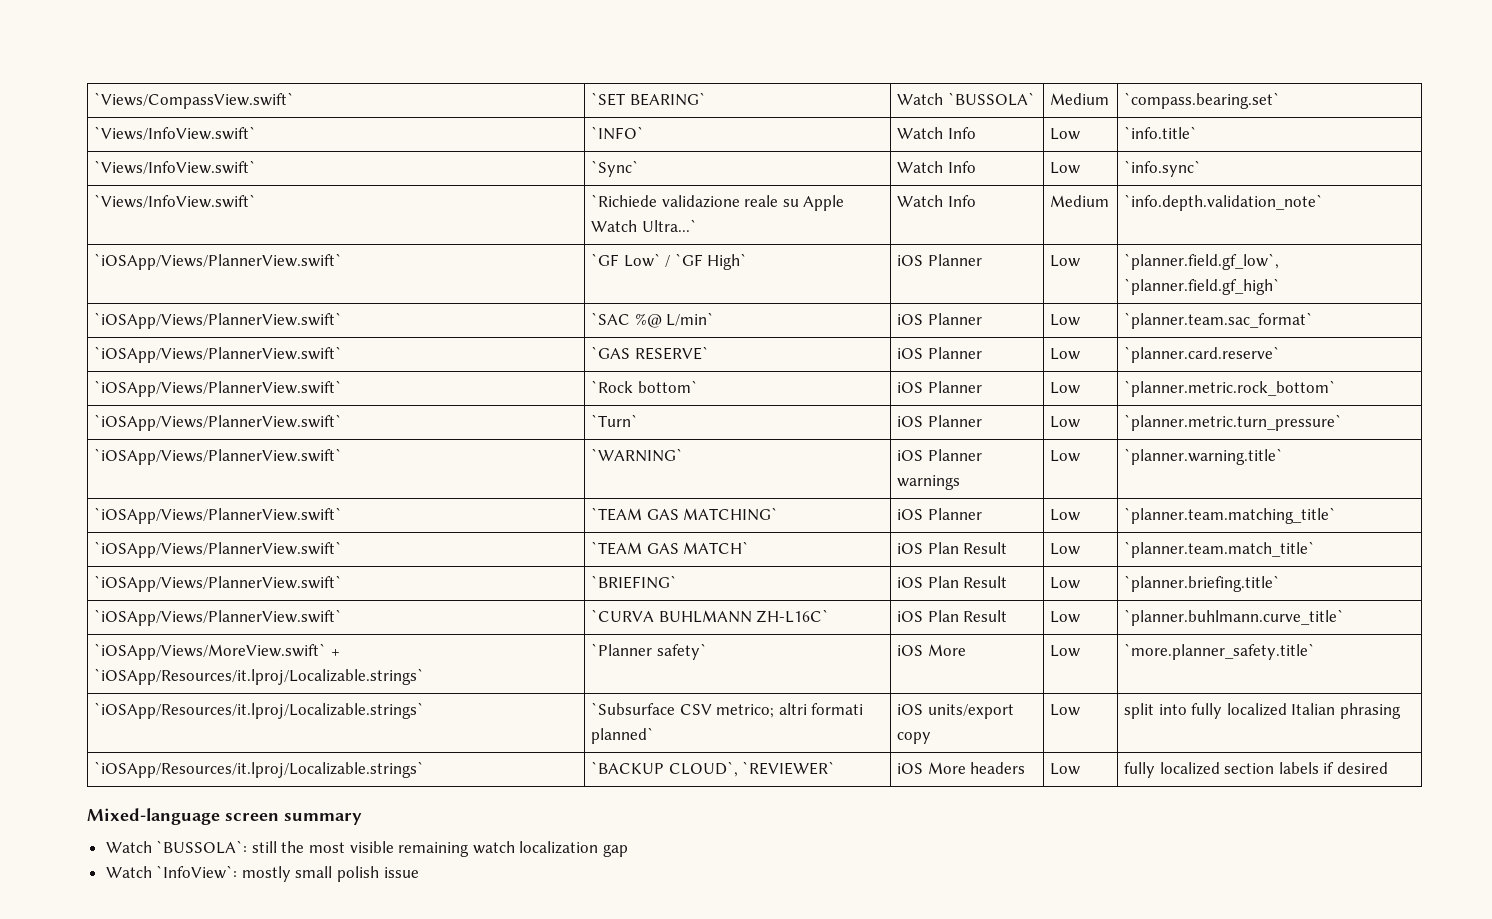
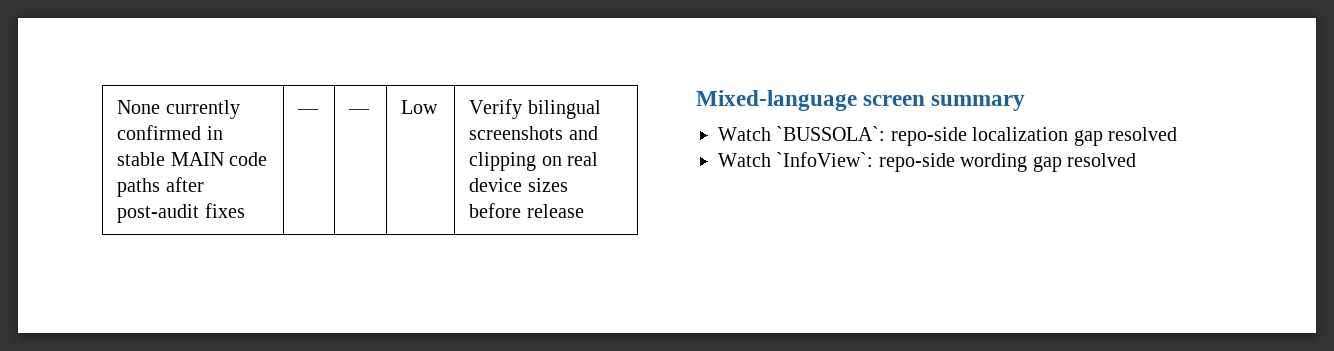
[94,92,295,109] [591,92,706,106] [897,92,1035,106] [1050,93,1110,105] [1124,92,1281,109] [94,126,257,140] [591,126,645,140] [897,127,976,139] [1050,128,1081,140] [1124,126,1198,139] [94,160,257,174] [591,160,640,177] [897,161,976,173] [1050,162,1081,174] [1124,160,1202,177] [94,194,257,208] [591,194,845,211] [591,219,697,232] [897,195,976,207] [1050,195,1110,207] [1124,194,1324,211] [94,253,343,270] [591,253,748,270] [897,254,982,266] [1050,255,1081,267] [1124,253,1280,270] [1124,278,1281,295] [94,312,343,329] [591,312,715,328] [897,313,982,325] [1050,314,1081,326] [1124,312,1314,329] [94,346,343,363] [591,346,709,360] [897,347,982,359] [1050,348,1081,360] [1124,346,1281,363] [94,380,343,397] [591,380,698,393] [897,381,982,393] [1050,382,1081,394] [1124,380,1337,397] [94,414,343,431] [591,414,639,427] [897,415,982,427] [1050,416,1081,428] [1124,414,1343,431] [94,448,343,465] [591,448,684,462] [897,449,982,461] [897,475,961,490] [1050,450,1081,462] [1124,448,1284,465] [94,507,343,524] [591,507,779,521] [897,508,982,520] [1050,509,1081,521] [1124,507,1337,524] [94,541,343,558] [591,541,750,555] [897,542,1008,554] [1050,543,1081,555] [1124,541,1316,558] [94,575,343,592] [591,575,678,589] [897,576,1008,588] [1050,577,1081,589] [1124,575,1281,592] [94,609,343,626] [591,609,830,623] [897,610,1008,622] [1050,611,1081,623] [1124,609,1345,626] [94,643,340,660] [94,668,425,685] [591,643,707,660] [897,644,966,656] [1050,645,1081,657] [1124,643,1316,660] [94,702,425,719] [591,702,864,718] [591,727,655,744] [897,704,1014,719] [897,732,932,744] [1050,704,1081,716] [1124,703,1402,719] [94,761,425,778] [591,761,836,777] [897,762,1026,774] [1050,763,1081,775] [1124,762,1389,778] `Views/CompassView.swift` | `SET BEARING` | Watch `BUSSOLA` | Medium | `compass.bearing.set` // `Views/InfoView.swift` | `INFO` | Watch Info | Low | `info.title` // `Views/InfoView.swift` | `Sync` | Watch Info | Low | `info.sync` // `Views/InfoView.swift` | `Richiede validazione reale su Apple Watch Ultra...` | Watch Info | Medium | `info.depth.validation_note` // `iOSApp/Views/PlannerView.swift` | `GF Low` / `GF High` | iOS Planner | Low | `planner.field.gf_low`, `planner.field.gf_high` // `iOSApp/Views/PlannerView.swift` | `SAC %@ L/min` | iOS Planner | Low | `planner.team.sac_format` // `iOSApp/Views/PlannerView.swift` | `GAS RESERVE` | iOS Planner | Low | `planner.card.reserve` // `iOSApp/Views/PlannerView.swift` | `Rock bottom` | iOS Planner | Low | `planner.metric.rock_bottom` // `iOSApp/Views/PlannerView.swift` | `Turn` | iOS Planner | Low | `planner.metric.turn_pressure` // `iOSApp/Views/PlannerView.swift` | `WARNING` | iOS Planner warnings | Low | `planner.warning.title` // `iOSApp/Views/PlannerView.swift` | `TEAM GAS MATCHING` | iOS Planner | Low | `planner.team.matching_title` // `iOSApp/Views/PlannerView.swift` | `TEAM GAS MATCH` | iOS Plan Result | Low | `planner.team.match_title` // `iOSApp/Views/PlannerView.swift` | `BRIEFING` | iOS Plan Result | Low | `planner.briefing.title` // `iOSApp/Views/PlannerView.swift` | `CURVA BUHLMANN ZH-L16C` | iOS Plan Result | Low | `planner.buhlmann.curve_title` // `iOSApp/Views/MoreView.swift` + `iOSApp/Resources/it.lproj/Localizable.strings` | `Planner safety` | iOS More | Low | `more.planner_safety.title` // `iOSApp/Resources/it.lproj/Localizable.strings` | `Subsurface CSV metrico; altri formati planned` | iOS units/export copy | Low | split into fully localized Italian phrasing // `iOSApp/Resources/it.lproj/Localizable.strings` | `BACKUP CLOUD`, `REVIEWER` | iOS More headers | Low | fully localized section labels if desired -> [117,100,240,119] [117,125,223,140] [117,152,268,166] [117,177,204,197] [117,203,245,223] [297,109,320,114] [348,109,371,114] [401,100,439,114] [469,99,601,119] [469,126,598,140] [469,152,599,171] [469,178,568,192] [469,203,584,218] None currently confirmed in stable MAIN code paths after post-audit fixes | — | — | Low | Verify bilingual screenshots and clipping on real device sizes before release
[251,841,515,857] still the most visible remaining watch -> [890,127,967,146] repo-side
(629, 850) none -> [1108,127,1177,141] resolved
[241,866,419,882] mostly small polish issue -> [878,153,1136,172] repo-side wording gap resolved

